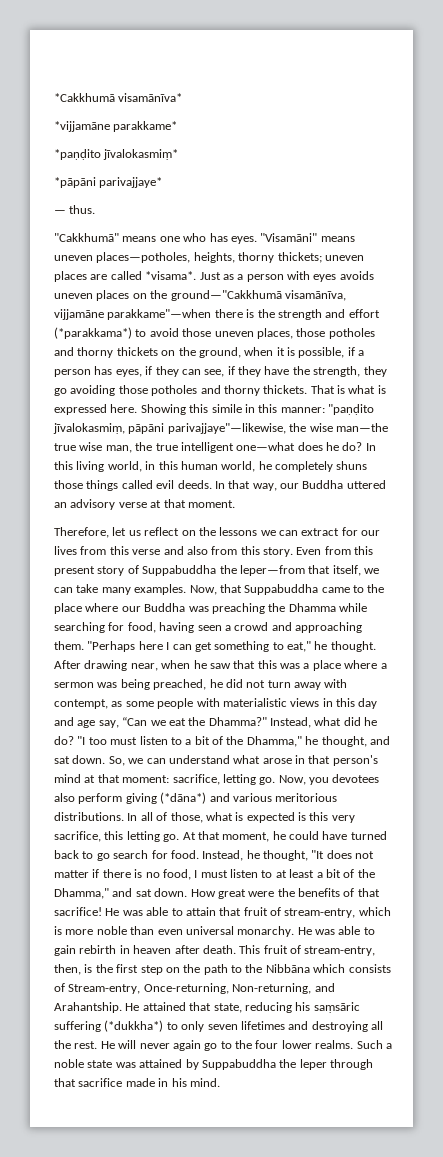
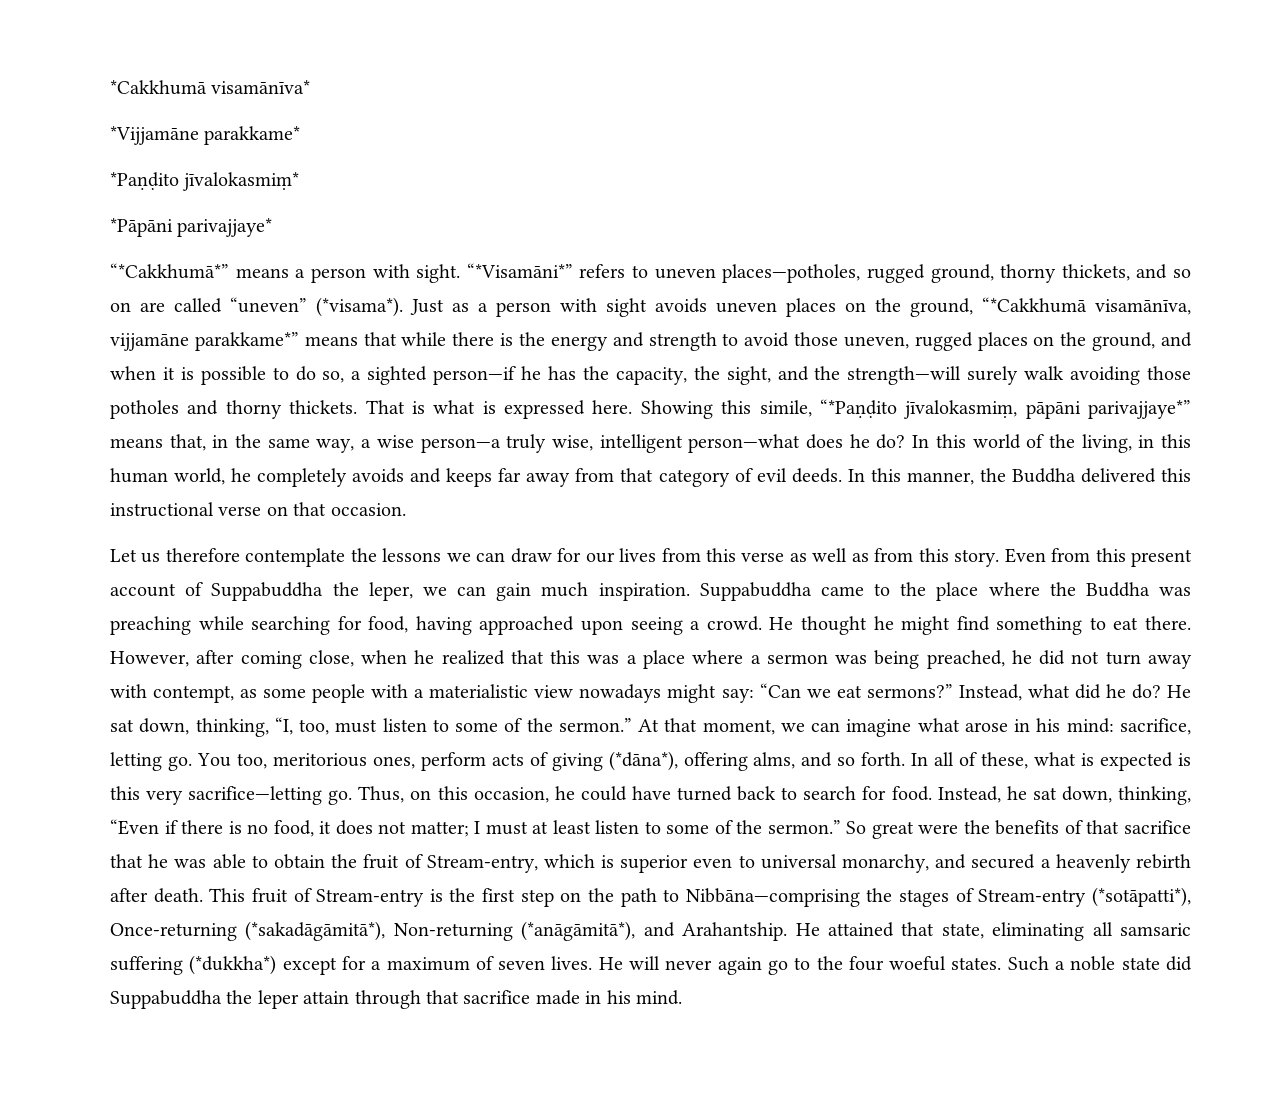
[54,121,110,132] *vijjamāne -> [110,126,199,145] *Vijjamāne
[54,149,101,160] *paṇḍito -> [110,172,179,191] *Paṇḍito
[54,177,96,188] *pāpāni -> [110,218,173,237] *Pāpāni
[54,205,96,214] [54,233,355,244] [54,252,364,263] [54,271,197,282] — thus. // "Cakkhumā" means one who has eyes. "Visamāni" means uneven places—potholes, heights, thorny thickets; uneven places are called *visama*. -> [110,263,1191,283] [110,297,403,317] “*Cakkhumā*” means a person with sight. “*Visamāni*” refers to uneven places—potholes, rugged ground, thorny thickets, and so on are called “uneven” (*visama*).
[313,274,337,282] eyes -> [606,298,647,317] sight
[170,290,346,301] [54,309,380,320] [54,327,375,339] [54,347,241,358] ground—"Cakkhumā visamānīva, vijjamāne parakkame"—when there is the strength and effort (*parakkama*) to avoid those uneven places, those potholes and thorny thickets on the ground, -> [910,297,1191,317] [110,332,1193,351] ground, “*Cakkhumā visamānīva, vijjamāne parakkame*” means that while there is the energy and strength to avoid those uneven, rugged places on the ground, and
[298,347,365,358] [54,366,387,377] [54,388,67,396] possible, if a person has eyes, if they can see, if they have the strength, they go -> [200,366,1065,385] possible to do so, a sighted person—if he has the capacity, the sight, and the strength—will surely walk
[211,404,374,415] [53,423,388,434] [54,442,296,453] simile in this manner: "paṇḍito jīvalokasmiṃ, pāpāni parivajjaye"—likewise, the wise man—the true wise man, the true intelligent one—what -> [759,399,1191,419] [110,434,801,453] simile, “*Paṇḍito jīvalokasmiṃ, pāpāni parivajjaye*” means that, in the same way, a wise person—a truly wise, intelligent person—what
[76,461,142,472] living world, -> [972,434,1132,453] world of the living,
[336,461,368,470] [54,480,386,491] [54,499,235,510] [54,527,196,538] shuns those things called evil deeds. In that way, our Buddha uttered an advisory verse at that moment. // Therefore, let us reflect on -> [352,468,1191,487] [110,502,406,517] [110,548,346,567] avoids and keeps far away from that category of evil deeds. In this manner, the Buddha delivered this instructional verse on that occasion. // Let us therefore contemplate
[301,528,340,536] extract -> [510,548,552,563] draw
[163,546,208,555] and also -> [789,548,869,562] as well as
[97,566,125,576] story -> [110,583,176,597] account
[239,565,379,576] [54,584,242,595] leper—from that itself, we can take many examples. Now, that -> [368,582,690,601] leper, we can gain much inspiration.
[121,606,141,612] our -> [1049,582,1076,596] the
[268,603,336,612] the Dhamma -> (191, 625) none
[197,622,362,633] [54,641,376,652] [54,660,158,671] seen a crowd and approaching them. "Perhaps here I can get something to eat," he thought. After drawing near, -> [479,616,1191,635] [110,650,354,669] approached upon seeing a crowd. He thought he might find something to eat there. However, after coming close,
[209,663,231,669] saw -> [441,650,505,665] realized
[222,698,378,709] [54,717,119,728] materialistic views in this day and age say, -> [414,684,754,703] a materialistic view nowadays might say:
[188,717,267,726] the Dhamma?" -> [866,684,953,698] sermons?”
[77,736,390,747] [54,755,230,766] "I too must listen to a bit of the Dhamma," he thought, and sat down. So, we can understand -> [1166,685,1191,698] [110,717,912,737] He sat down, thinking, “I, too, must listen to some of the sermon.” At that moment, we can imagine
[308,755,378,766] [54,774,380,785] [54,792,338,804] [54,812,124,821] that person's mind at that moment: sacrifice, letting go. Now, you devotees also perform giving (*dāna*) and various meritorious distributions. -> [1036,718,1191,735] [110,751,906,771] his mind: sacrifice, letting go. You too, meritorious ones, perform acts of giving (*dāna*), offering alms, and so forth.
[170,812,203,823] those, -> [981,752,1029,769] these,
[54,831,270,842] sacrifice, this letting go. At that moment, -> [188,786,549,805] sacrifice—letting go. Thus, on this occasion,
[96,853,110,861] go -> (798, 793) none
[263,850,375,861] [54,870,89,878] thought, "It does not matter -> [1032,786,1191,805] [110,819,159,835] sat down, thinking, “Even
[194,869,375,878] [54,888,216,899] I must listen to at least a bit of the Dhamma," and sat down. How -> [319,820,867,837] it does not matter; I must at least listen to some of the sermon.” So
[54,907,356,918] sacrifice! He was able to attain that fruit of stream-entry, -> [1123,820,1191,834] [110,854,538,873] sacrifice that he was able to obtain the fruit of Stream-entry,
[65,926,375,937] [54,945,172,956] more noble than even universal monarchy. He was able to gain rebirth in heaven -> [620,854,1191,873] superior even to universal monarchy, and secured a heavenly rebirth
[304,946,376,956] [54,964,81,975] stream-entry, then, -> [316,889,425,907] Stream-entry
[245,964,391,973] [54,983,312,994] the Nibbāna which consists of Stream-entry, Once-returning, Non-returning, -> [685,887,1192,907] [110,921,636,941] Nibbāna—comprising the stages of Stream-entry (*sotāpatti*), Once-returning (*sakadāgāmitā*), Non-returning (*anāgāmitā*),
[244,1002,360,1013] [54,1020,383,1032] [54,1040,98,1049] reducing his saṃsāric suffering (*dukkha*) to only seven lifetimes and destroying all the rest. -> [992,922,1191,941] [110,955,593,975] eliminating all samsaric suffering (*dukkha*) except for a maximum of seven lives.
[281,1040,354,1049] lower realms. -> [889,956,1002,971] woeful states.
[115,1059,199,1070] was attained by -> [1166,956,1193,971] did
(327, 1064) none -> [303,991,350,1004] attain

